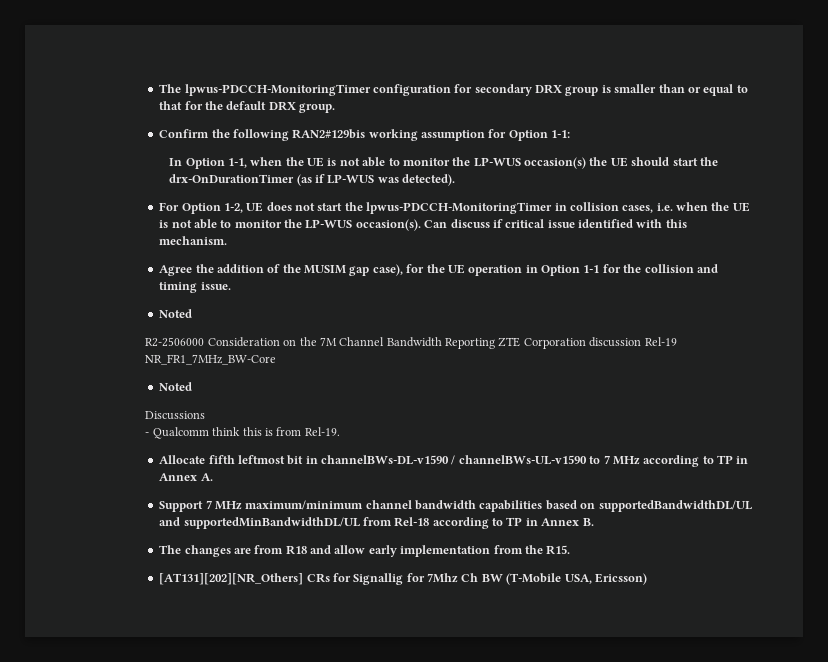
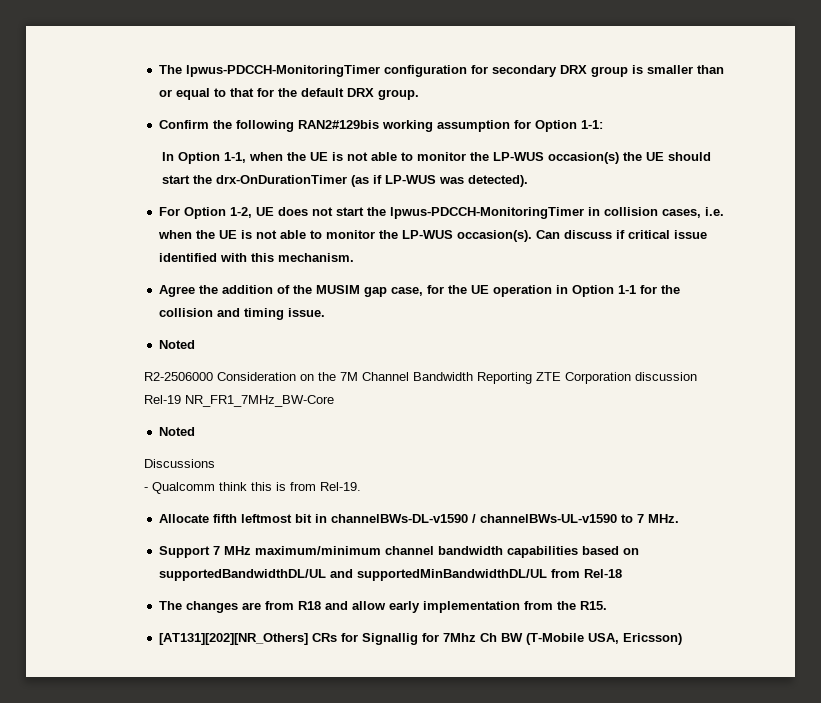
[372,264,403,276] case), -> [390,287,423,296] case,
[612,455,749,467] [159,473,213,481] MHz according to TP in Annex A. -> [647,514,679,523] MHz.
[432,517,594,529] according to TP in Annex B. -> (622, 573) none

